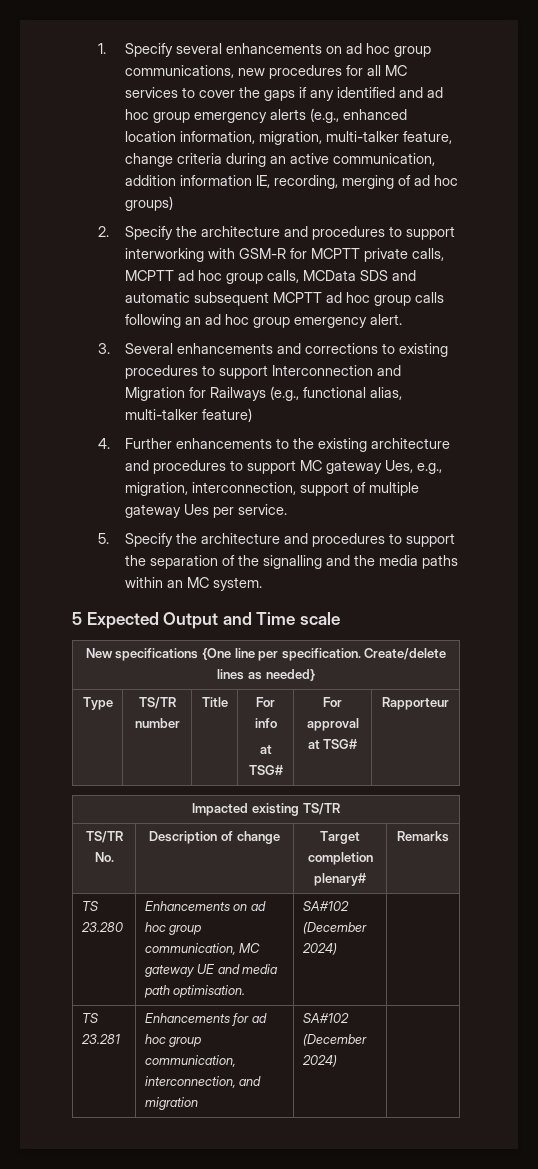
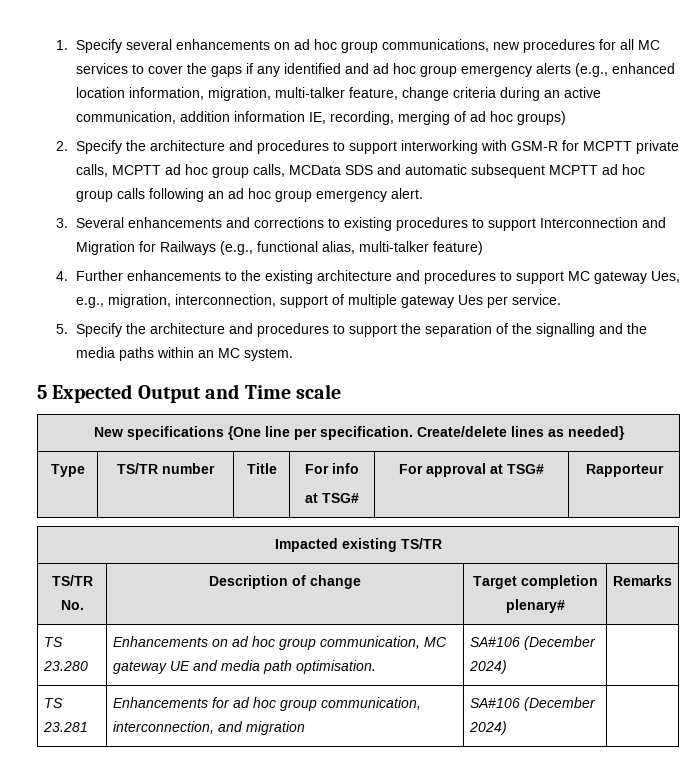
[302,901,349,911] SA#102 -> [469,637,520,647] SA#106
[302,1013,349,1023] SA#102 -> [469,698,520,708] SA#106

